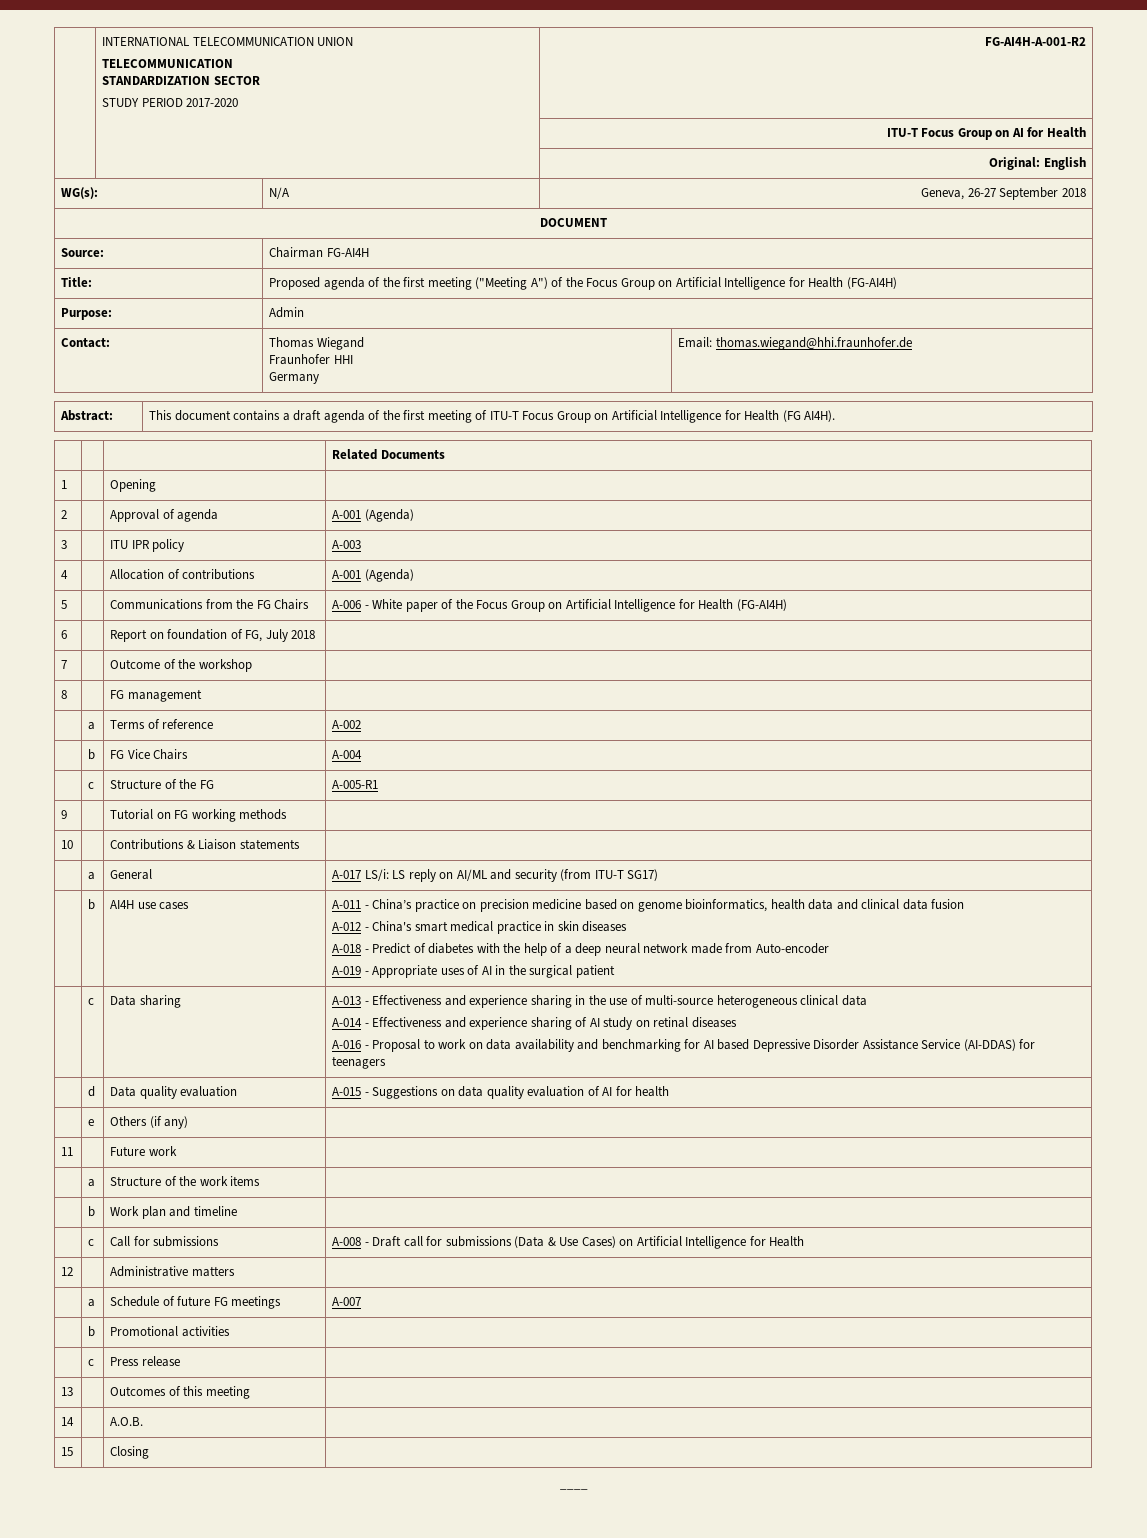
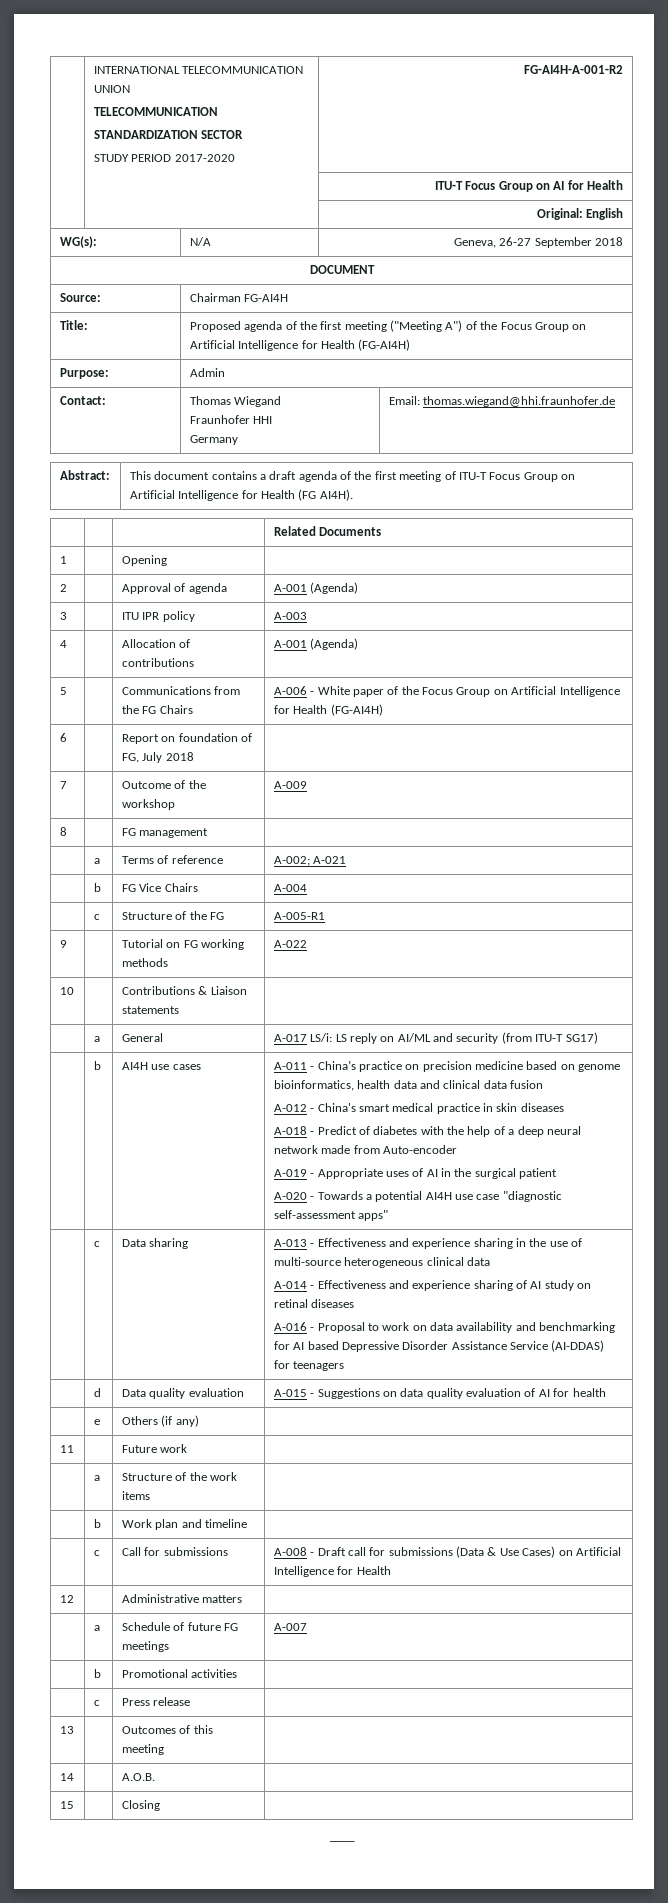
(252, 665) none -> [273,781,307,789] A-009
[332,720,362,729] A-002 -> [273,856,347,866] A-002; A-021
(288, 814) none -> [273,940,307,948] A-022
(615, 971) none -> [273,1191,562,1202] [273,1210,389,1221] // A-020 - Towards a potential AI4H use case "diagnostic self-assessment apps"

